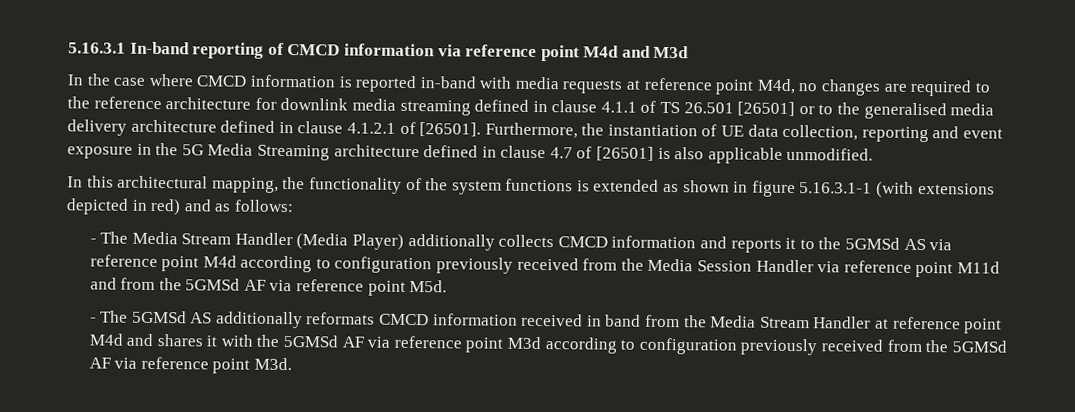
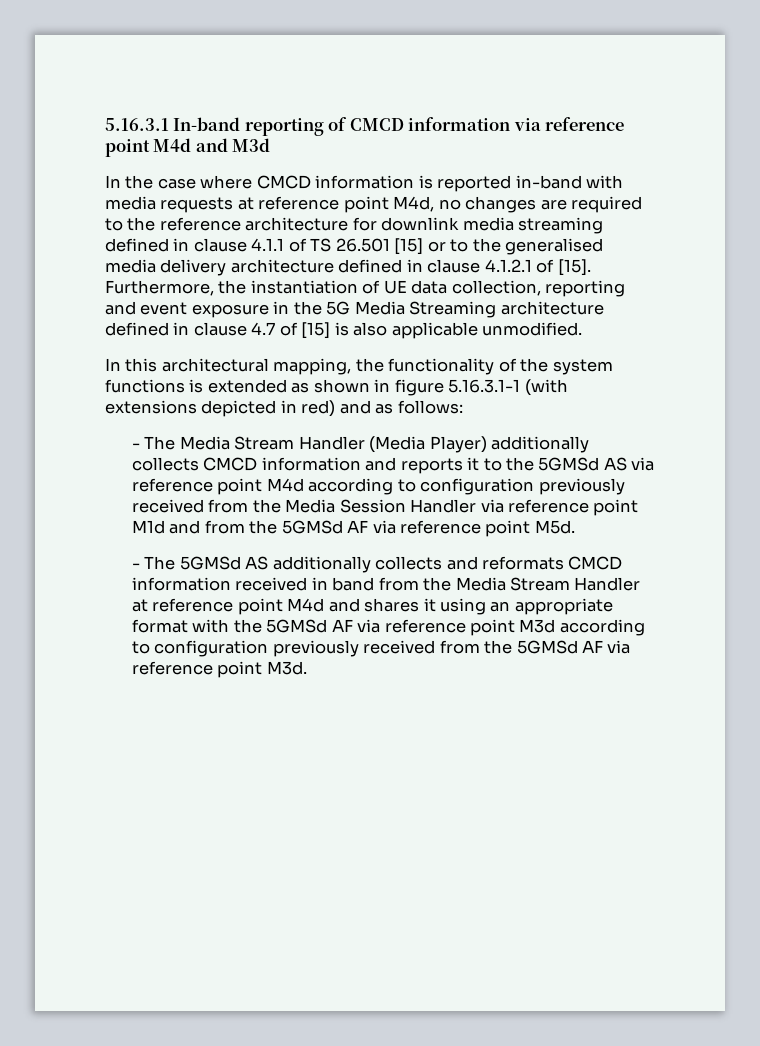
[737,101,796,117] [26501] -> [394,238,424,255] [15]
[419,122,482,137] [26501]. -> [557,259,591,276] [15].
[596,146,655,161] [26501] -> [301,322,331,339] [15]
[956,261,1000,274] M11d -> [131,520,165,534] M1d
(303, 320) none -> [375,556,478,570] collects and
(218, 341) none -> [439,598,613,615] [131,619,188,633] using an appropriate format

